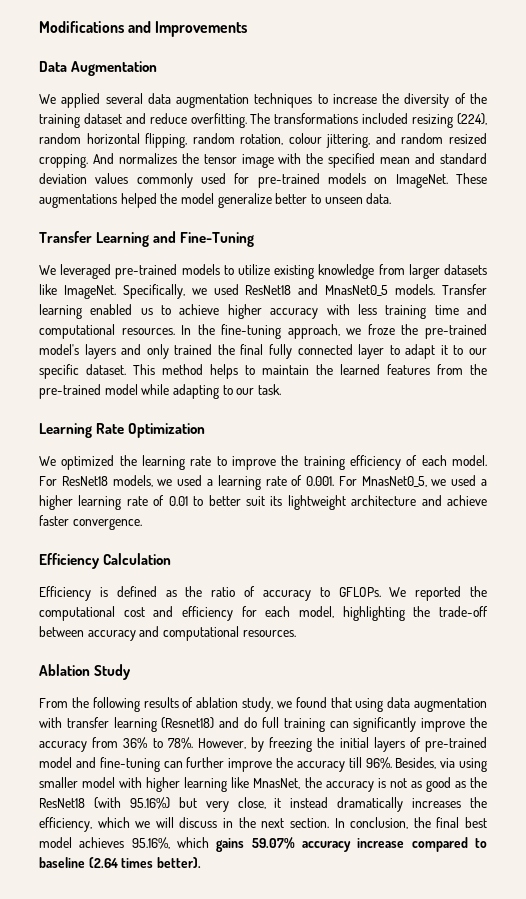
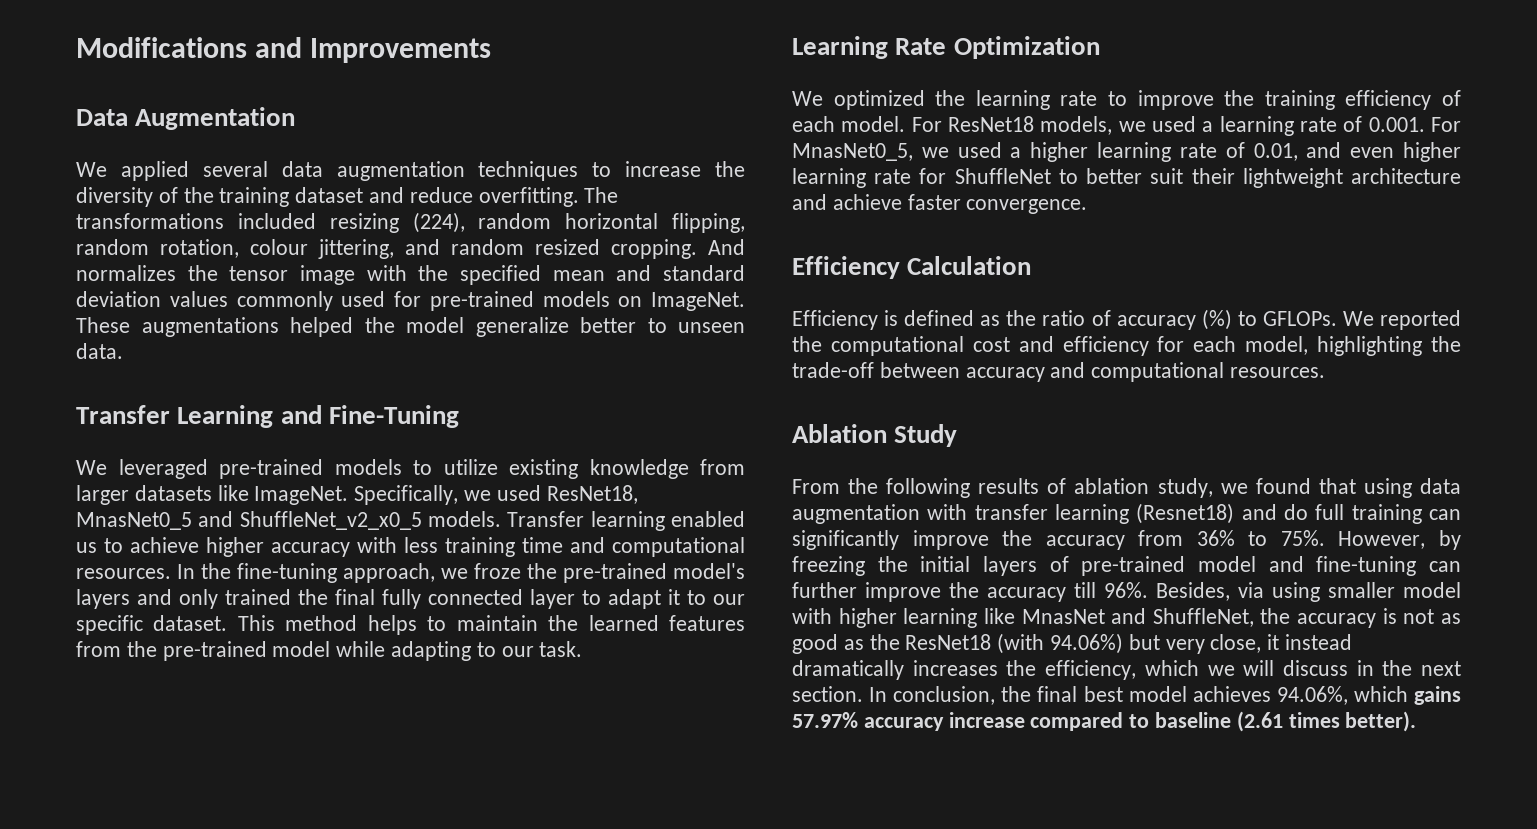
[245,284,389,296] ResNet18 and MnasNet0_5 -> [546,485,638,504] [76,511,422,530] ResNet18, MnasNet0_5 and ShuffleNet_v2_x0_5
[168,496,188,506] 0.01 -> [1253,142,1461,162] [792,168,1051,188] 0.01, and even higher learning rate for ShuffleNet
[270,496,283,506] its -> [1191,168,1235,184] their
(311, 595) none -> [1201,309,1232,330] (%)
[167,737,193,749] 78%. -> [1280,530,1325,546] 75%.
[253,778,301,789] MnasNet, -> [1021,608,1254,627] MnasNet and ShuffleNet,
[129,797,170,809] 95.16%) -> [1050,633,1124,654] 94.06%)
[131,837,170,849] 95.16%, -> [1276,686,1348,705] 94.06%,
[251,837,295,849] 59.07% -> [792,712,858,728] 57.97%
[88,857,118,868] (2.64 -> [1236,711,1283,732] (2.61

